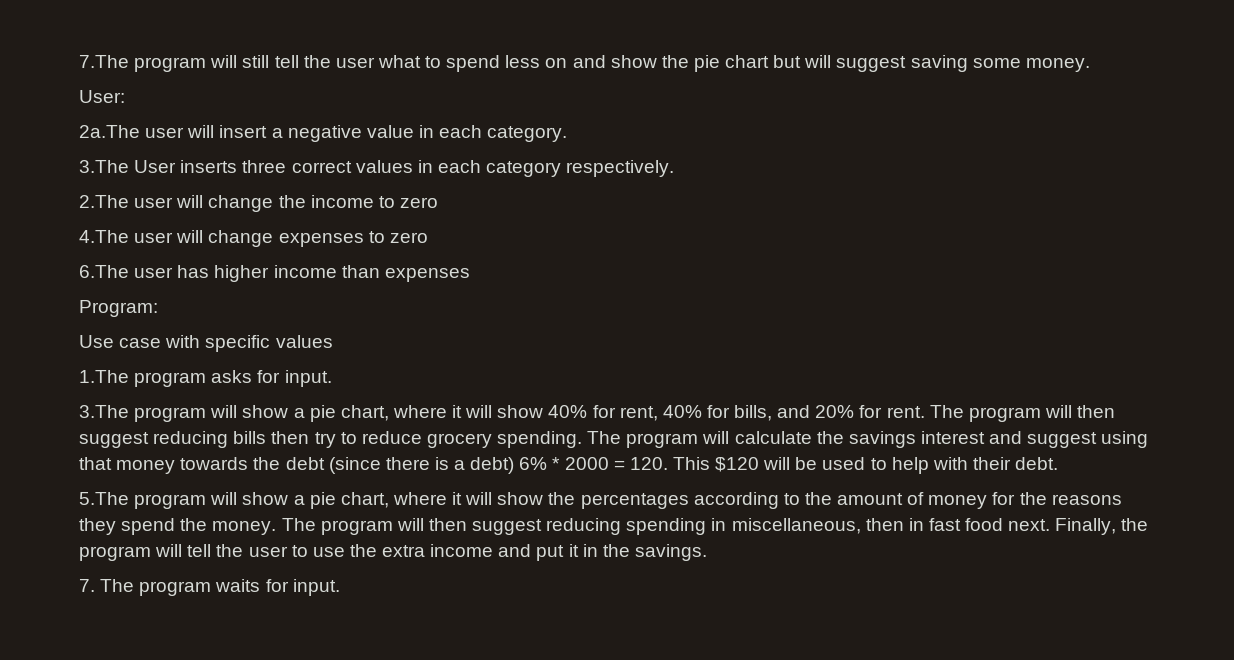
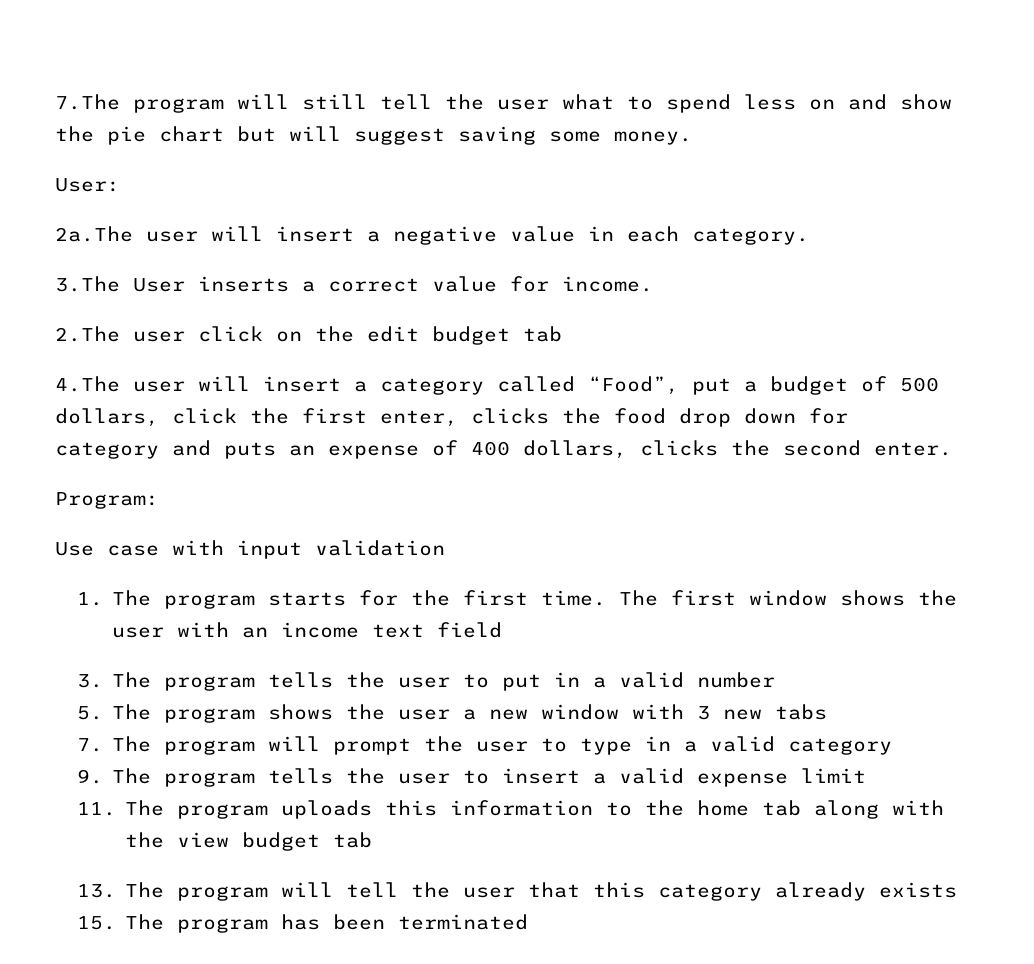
[242,160,675,177] [79,195,438,212] [79,230,428,247] [79,265,470,282] [79,300,158,317] [79,335,333,352] [79,370,332,387] [79,405,1116,422] [79,431,1149,448] [79,457,1059,474] [79,492,1122,509] [79,518,1149,535] [79,544,707,561] [79,579,340,596] three correct values in each category respectively. // 2.The user will change the income to zero // 4.The user will change expenses to zero // 6.The user has higher income than expenses // Program: // Use case with specific values // 1.The program asks for input. // 3.The program will show a pie chart, where it will show 40% for rent, 40% for bills, and 20% for rent. The program will then suggest reducing bills then try to reduce grocery spending. The program will calculate the savings interest and suggest using that money towards the debt (since there is a debt) 6% * 2000 = 120. This $120 will be used to help with their debt. // 5.The program will show a pie chart, where it will show the percentages according to the amount of money for the reasons they spend the money. The program will then suggest reducing spending in miscellaneous, then in fast food next. Finally, the program will tell the user to use the extra income and put it in the savings. // 7. The program waits for input. -> [302,276,653,292] [55,326,562,345] [55,376,939,395] [55,408,848,427] [55,440,952,459] [55,492,159,509] [55,540,445,559] [77,590,958,609] [112,622,503,638] [77,672,776,691] [77,704,828,723] [77,736,893,755] [77,768,867,787] [77,800,945,819] [125,832,373,851] [77,882,958,901] [77,914,529,933] a correct value for income. // 2.The user click on the edit budget tab // 4.The user will insert a category called “Food”, put a budget of 500 dollars, click the first enter, clicks the food drop down for category and puts an expense of 400 dollars, clicks the second enter. // Program: // Use case with input validation // 1. The program starts for the first time. The first window shows the user with an income text field // 3. The program tells the user to put in a valid number // 5. The program shows the user a new window with 3 new tabs // 7. The program will prompt the user to type in a valid category // 9. The program tells the user to insert a valid expense limit // 11. The program uploads this information to the home tab along with the view budget tab // 13. The program will tell the user that this category already exists // 15. The program has been terminated

